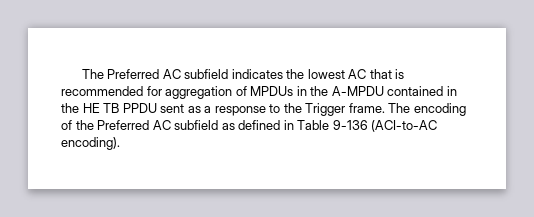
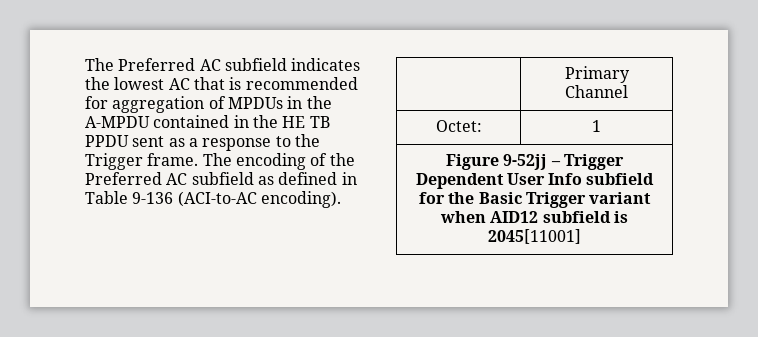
(120, 143) none -> [564,66,630,83] [565,85,628,98] [435,120,482,132] [592,120,601,132] [446,154,624,170] [415,173,655,189] [418,192,652,208] [440,211,628,223] [488,229,581,244] // | Primary Channel // Octet: | 1 // Figure 9-52jj – Trigger Dependent User Info subfield for the Basic Trigger variant when AID12 subfield is 2045[11001]

